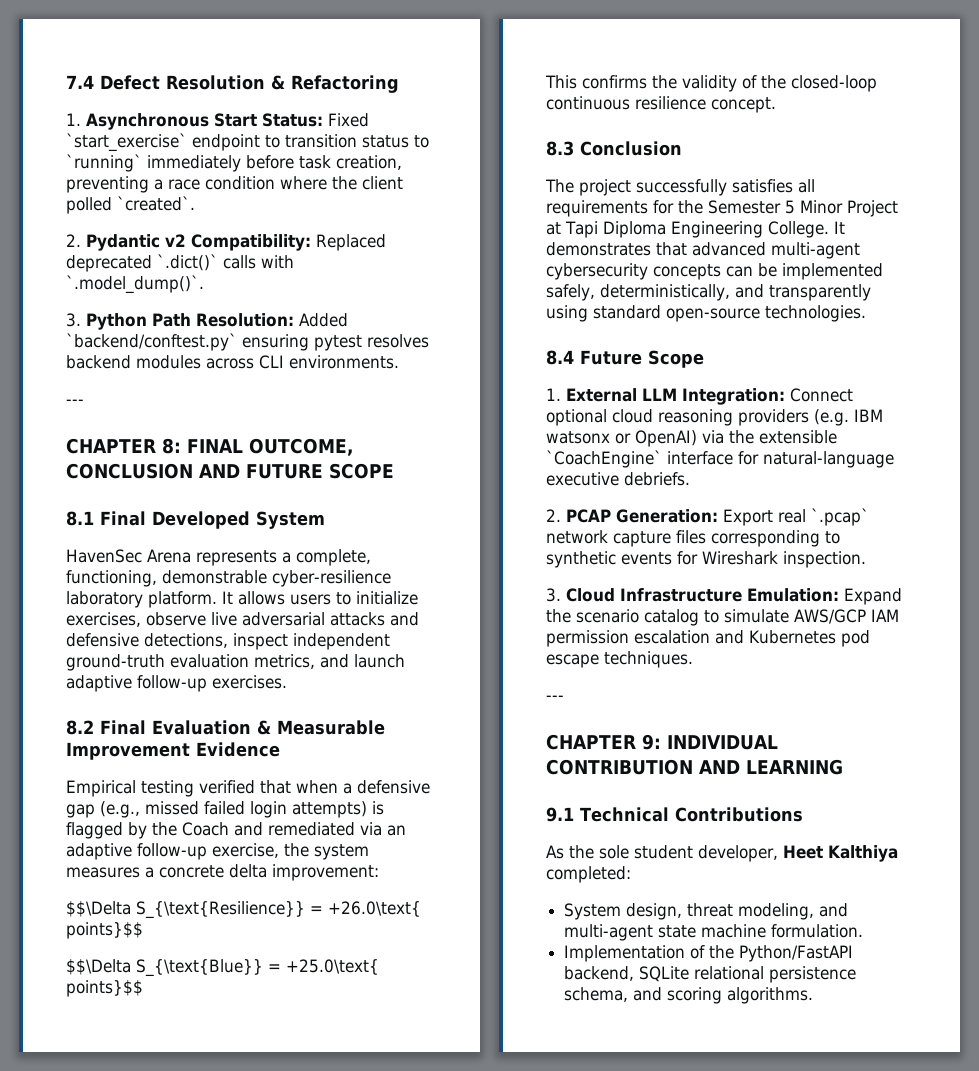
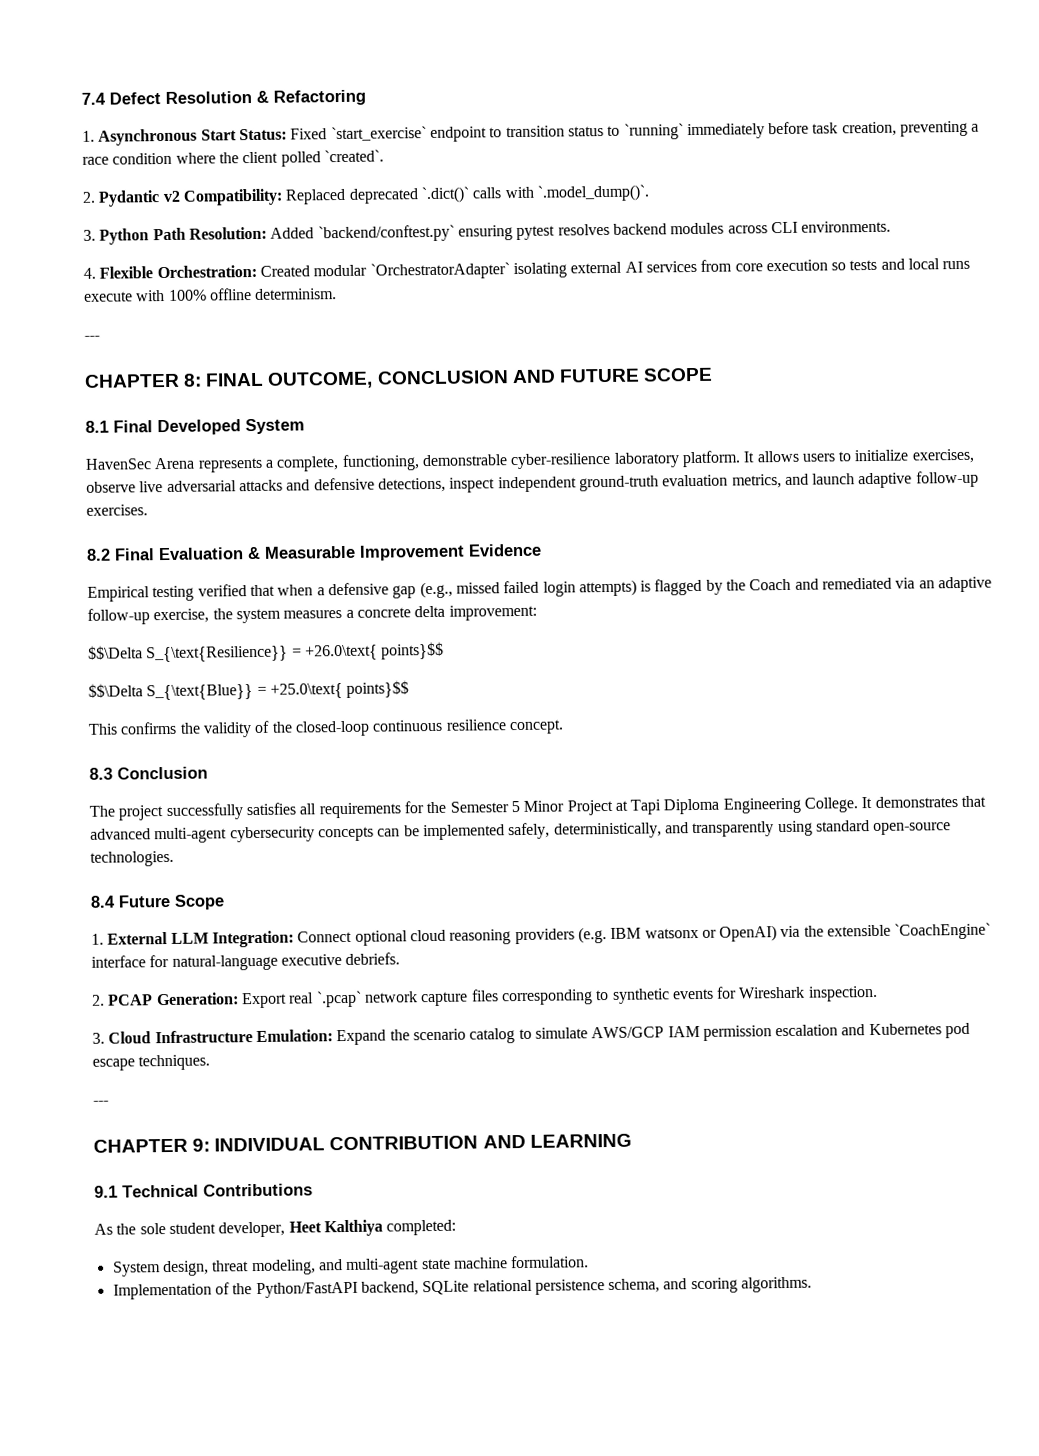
(399, 362) none -> [83,258,971,280] [84,288,338,302] // 4. Flexible Orchestration: Created modular `OrchestratorAdapter` isolating external AI services from core execution so tests and local runs execute with 100% offline determinism.

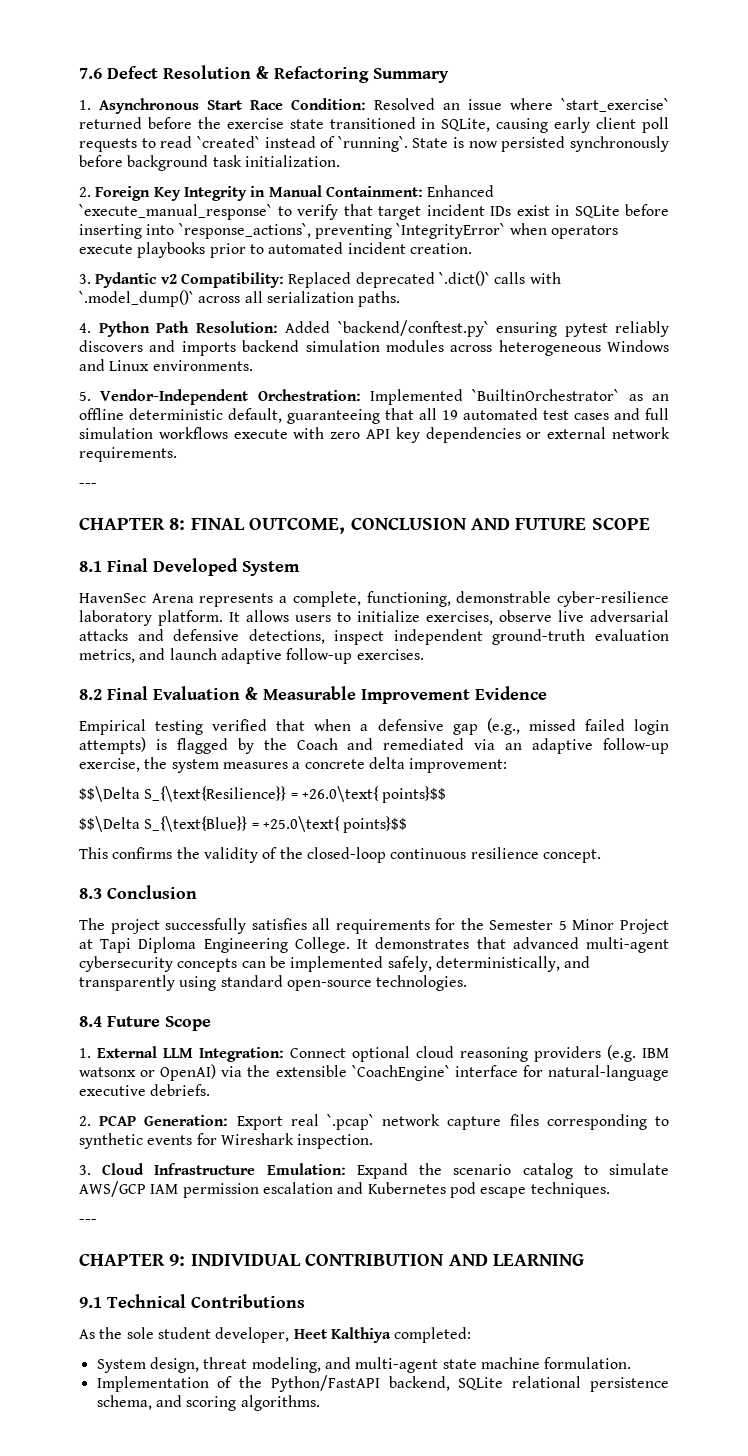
[81,92,106,105] 7.4 -> [79,68,102,79] 7.6
(366, 97) none -> [373,68,449,83] Summary
[238,120,980,142] [82,149,384,167] [82,191,96,203] Status: Fixed `start_exercise` endpoint to transition status to `running` immediately before task creation, preventing a race condition where the client polled `created`. // 2. -> [250,98,669,112] [79,117,669,133] [79,136,669,152] [79,155,340,171] [79,185,495,201] [79,204,669,220] [79,223,618,239] [79,242,472,258] [79,274,91,284] Race Condition: Resolved an issue where `start_exercise` returned before the exercise state transitioned in SQLite, causing early client poll requests to read `created` instead of `running`. State is now persisted synchronously before background task initialization. // 2. Foreign Key Integrity in Manual Containment: Enhanced `execute_manual_response` to verify that target incident IDs exist in SQLite before inserting into `response_actions`, preventing `IntegrityError` when operators execute playbooks prior to automated incident creation. // 3.
[536,184,650,202] [83,229,96,241] `.model_dump()`. // 3. -> [79,290,401,307] [79,323,91,333] `.model_dump()` across all serialization paths. // 4.
[557,220,892,236] [83,258,971,280] [84,288,338,302] resolves backend modules across CLI environments. // 4. Flexible Orchestration: Created modular `OrchestratorAdapter` isolating external AI services from core execution so tests and local runs execute with 100% offline determinism. -> [615,321,669,337] [79,340,669,356] [79,359,253,371] [79,389,669,405] [79,408,669,424] [79,427,670,443] [79,447,177,462] reliably discovers and imports backend simulation modules across heterogeneous Windows and Linux environments. // 5. Vendor-Independent Orchestration: Implemented `BuiltinOrchestrator` as an offline deterministic default, guaranteeing that all 19 automated test cases and full simulation workflows execute with zero API key dependencies or external network requirements.

